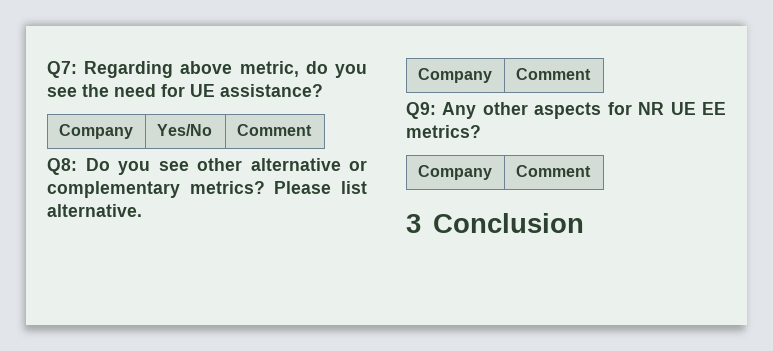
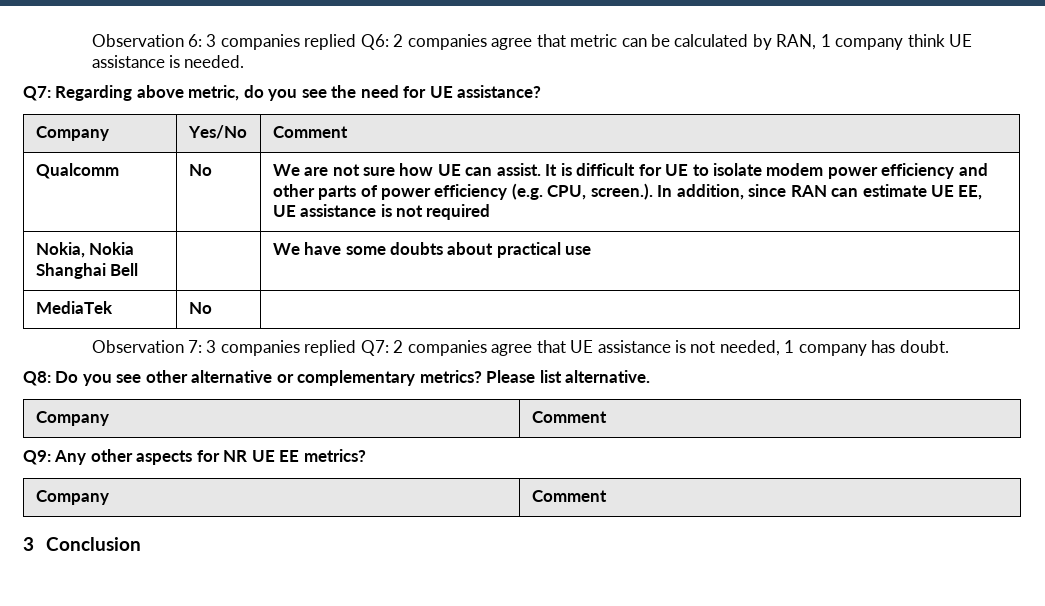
(47, 69) none -> [91,34,973,50] [91,55,245,68] Observation 6: 3 companies replied Q6: 2 companies agree that metric can be calculated by RAN, 1 company think UE assistance is needed. //
(312, 130) none -> [35,163,119,179] [188,164,212,176] [272,163,988,179] [272,183,983,200] [272,204,491,220] [35,242,135,258] [35,263,139,279] [272,242,592,258] [35,301,113,314] [188,302,212,314] [91,340,949,356] // Qualcomm | No | We are not sure how UE can assist. It is difficult for UE to isolate modem power efficiency and other parts of power efficiency (e.g. CPU, screen.). In addition, since RAN can estimate UE EE, UE assistance is not required // Nokia, Nokia Shanghai Bell | | We have some doubts about practical use // MediaTek | No | // Observation 7: 3 companies replied Q7: 2 companies agree that UE assistance is not needed, 1 company has doubt.

